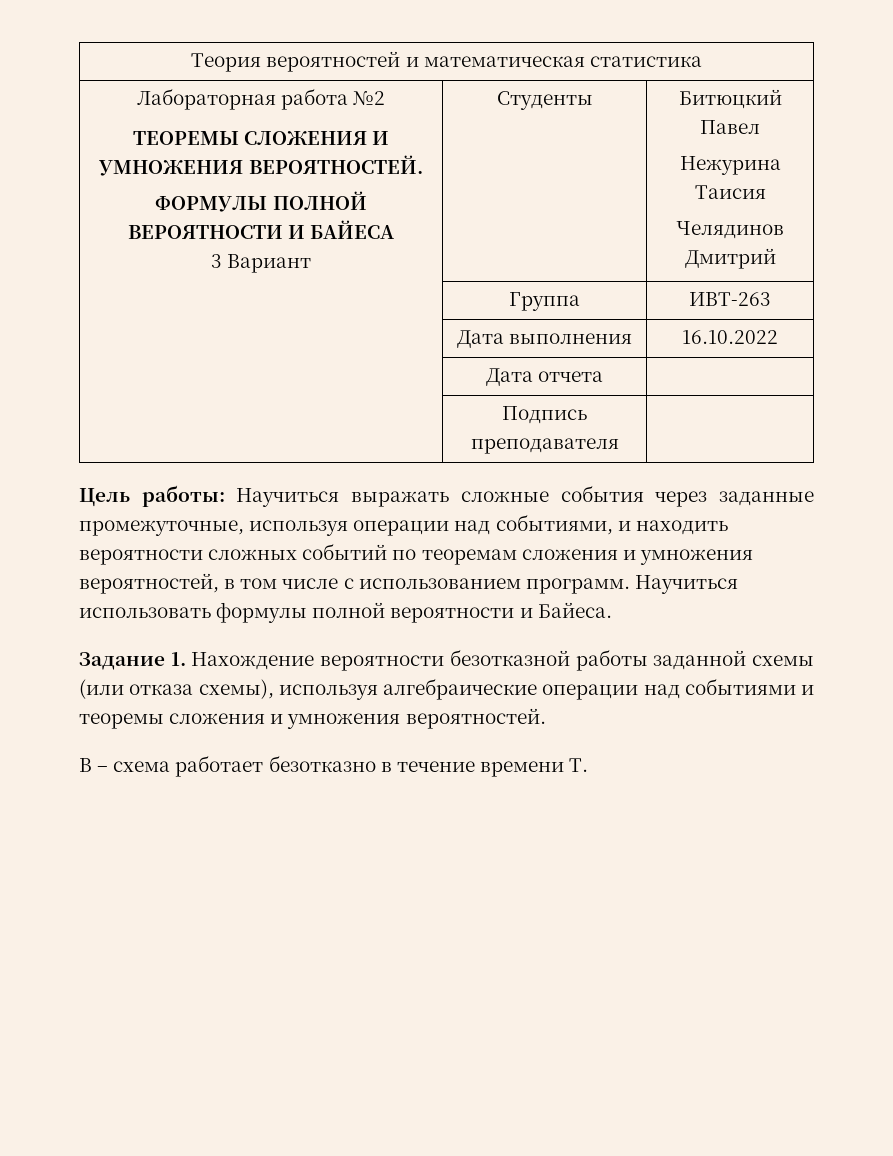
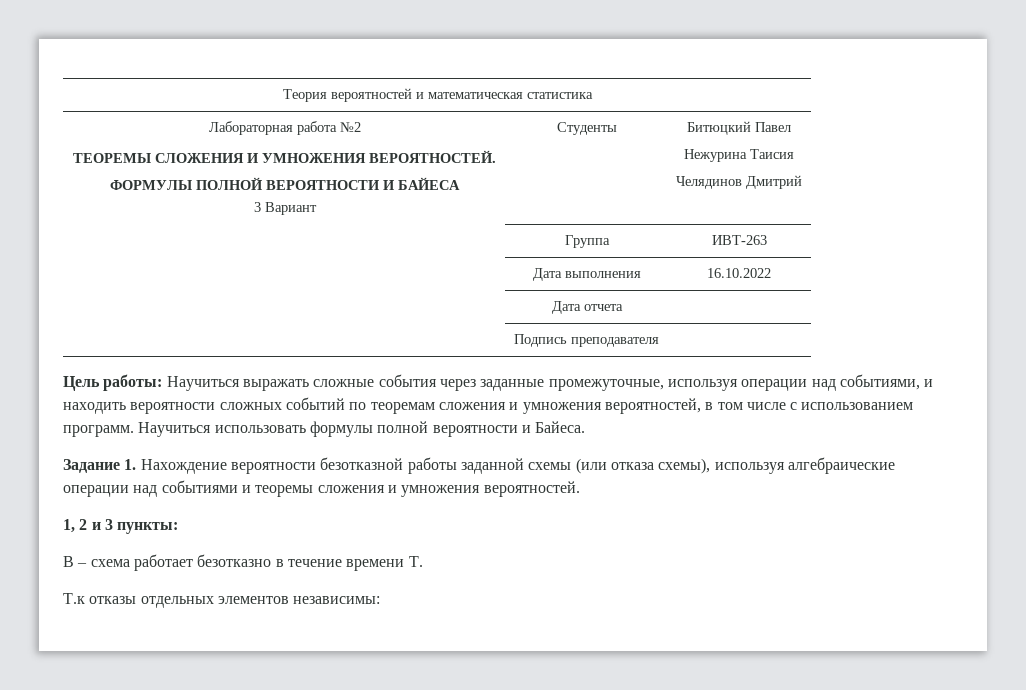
(546, 718) none -> [63,519,179,534] // 1, 2 и 3 пункты:
(589, 765) none -> [63,593,381,608] // Т.к отказы отдельных элементов независимы:

